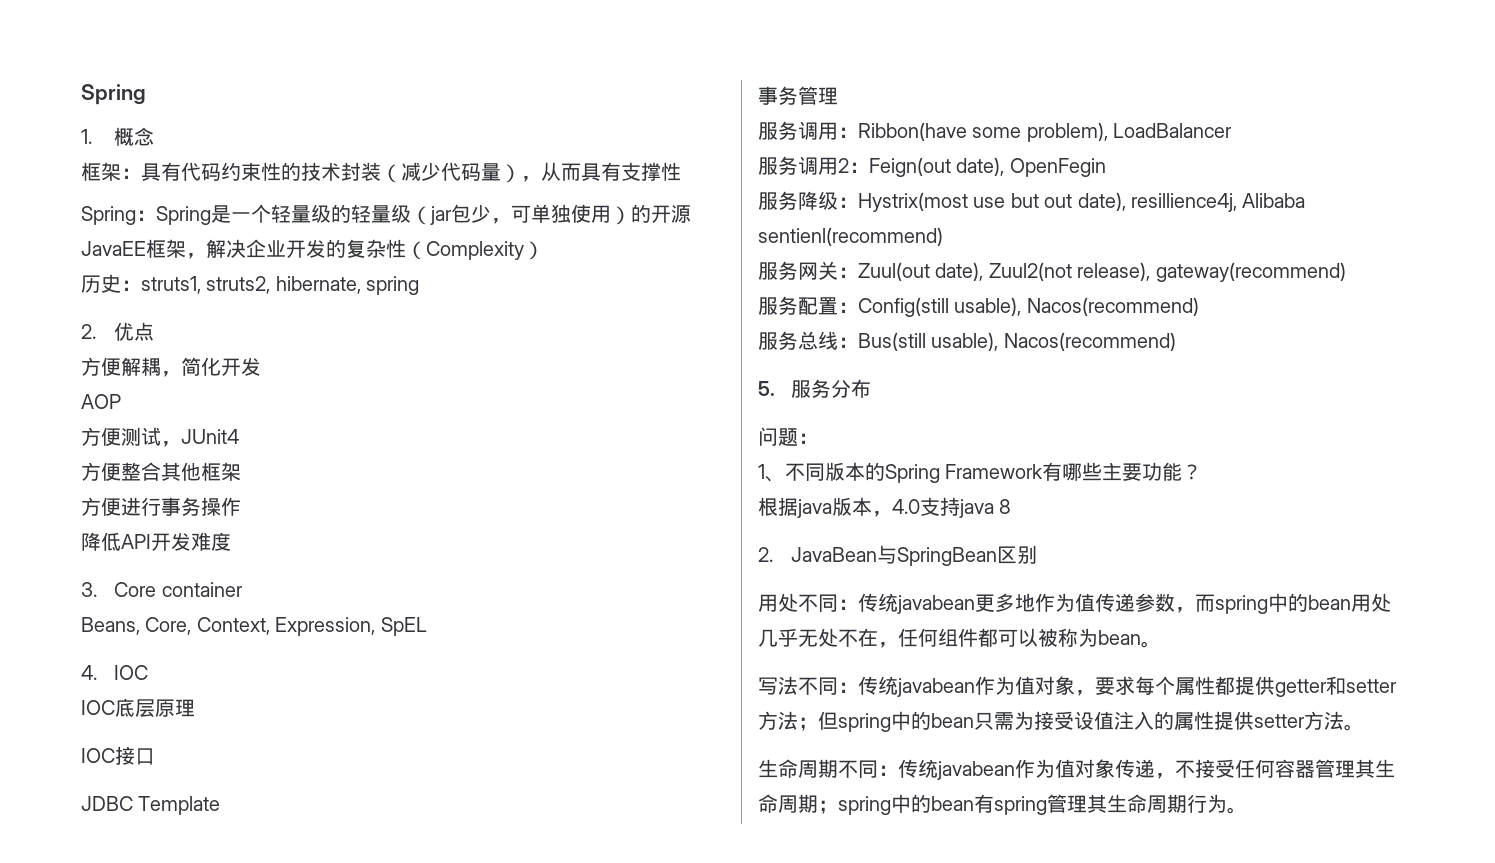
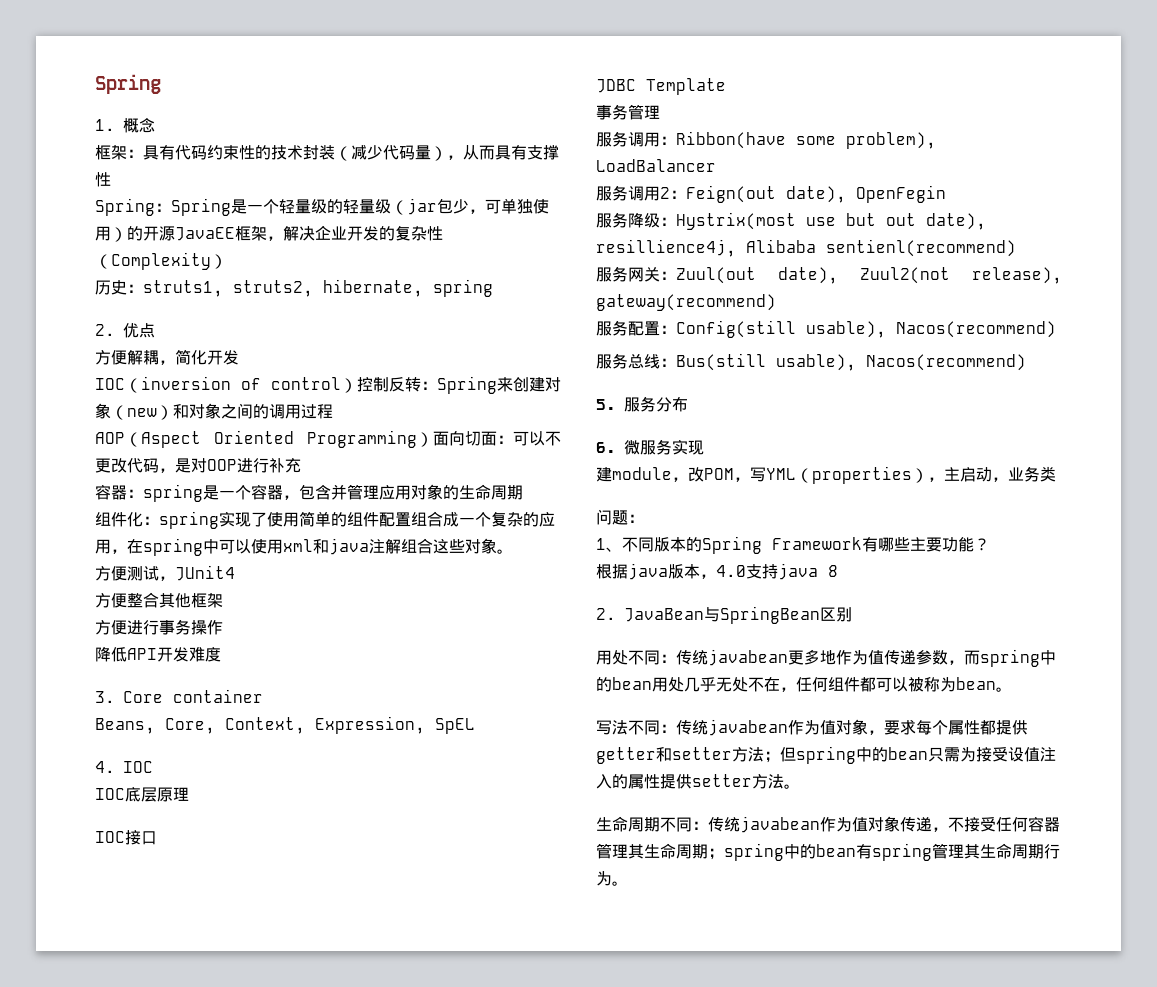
[81,394,121,409] AOP -> [95,376,561,394] [95,403,333,420] [95,430,561,448] [95,458,301,473] [95,484,523,502] [95,511,555,529] [95,538,513,556] IOC（inversion of control）控制反转：Spring来创建对象（new）和对象之间的调用过程 // AOP（Aspect Oriented Programming）面向切面：可以不更改代码，是对OOP进行补充 // 容器：spring是一个容器，包含并管理应用对象的生命周期 // 组件化：spring实现了使用简单的组件配置组合成一个复杂的应用，在spring中可以使用xml和java注解组合这些对象。
(872, 388) none -> [596,439,704,455] [596,466,1056,484] // 6.微服务实现 // 建module，改POM，写YML（properties），主启动，业务类

